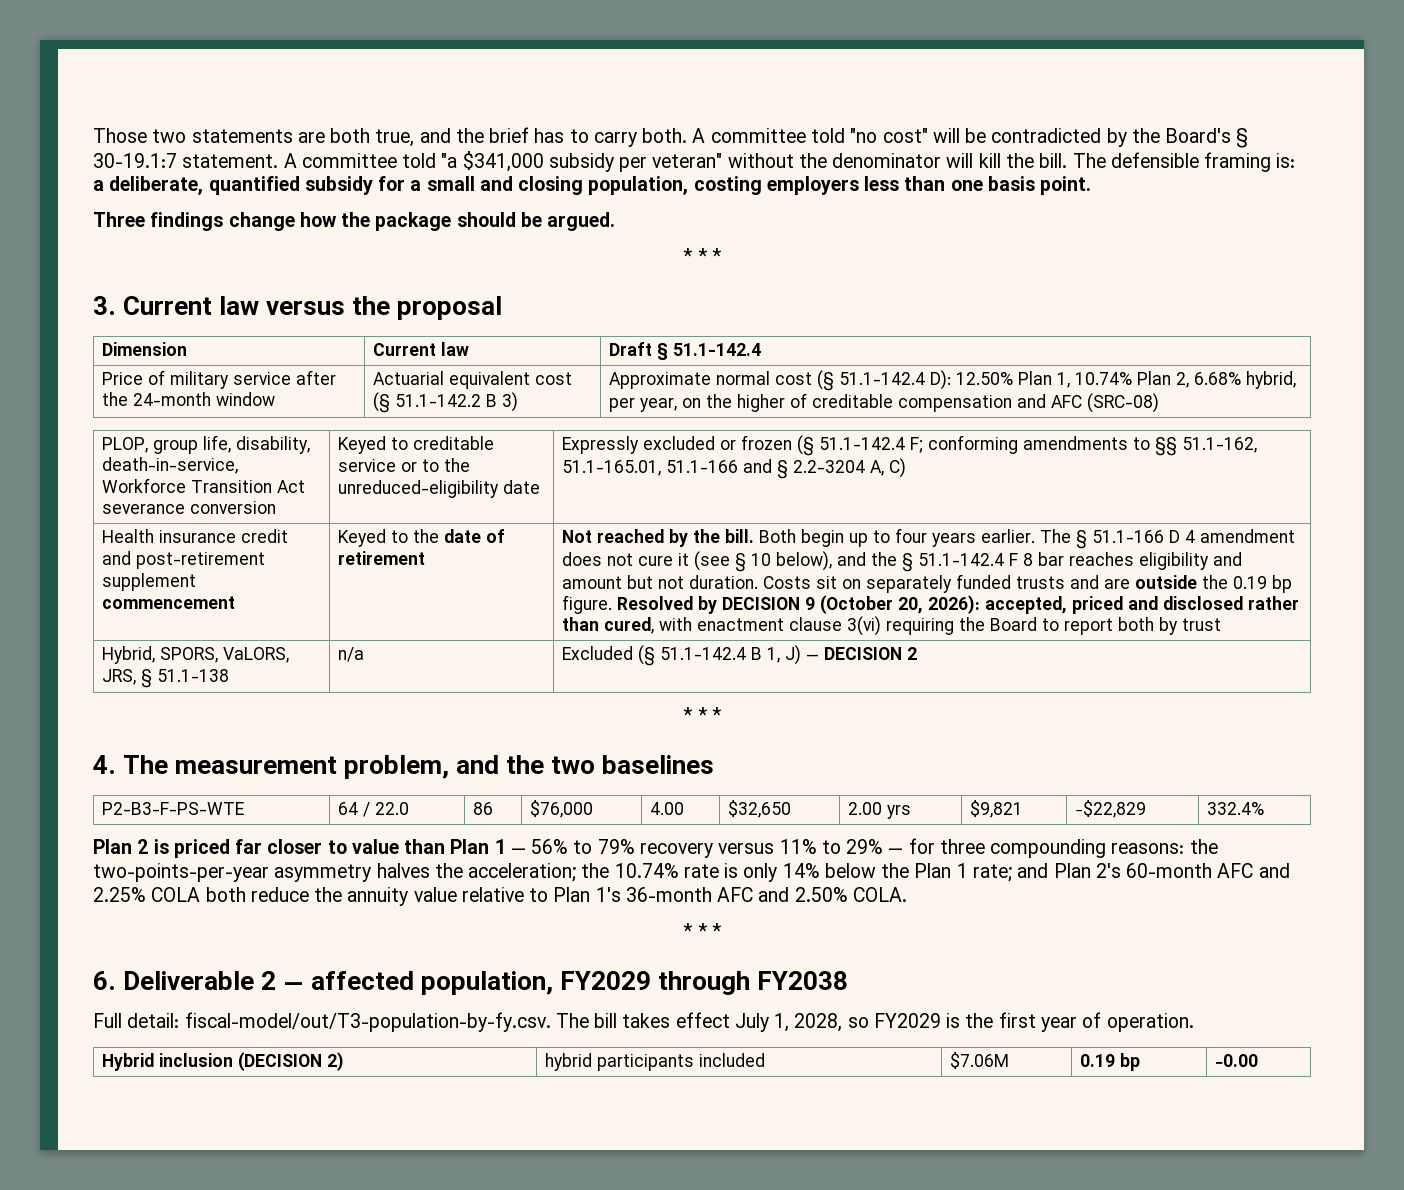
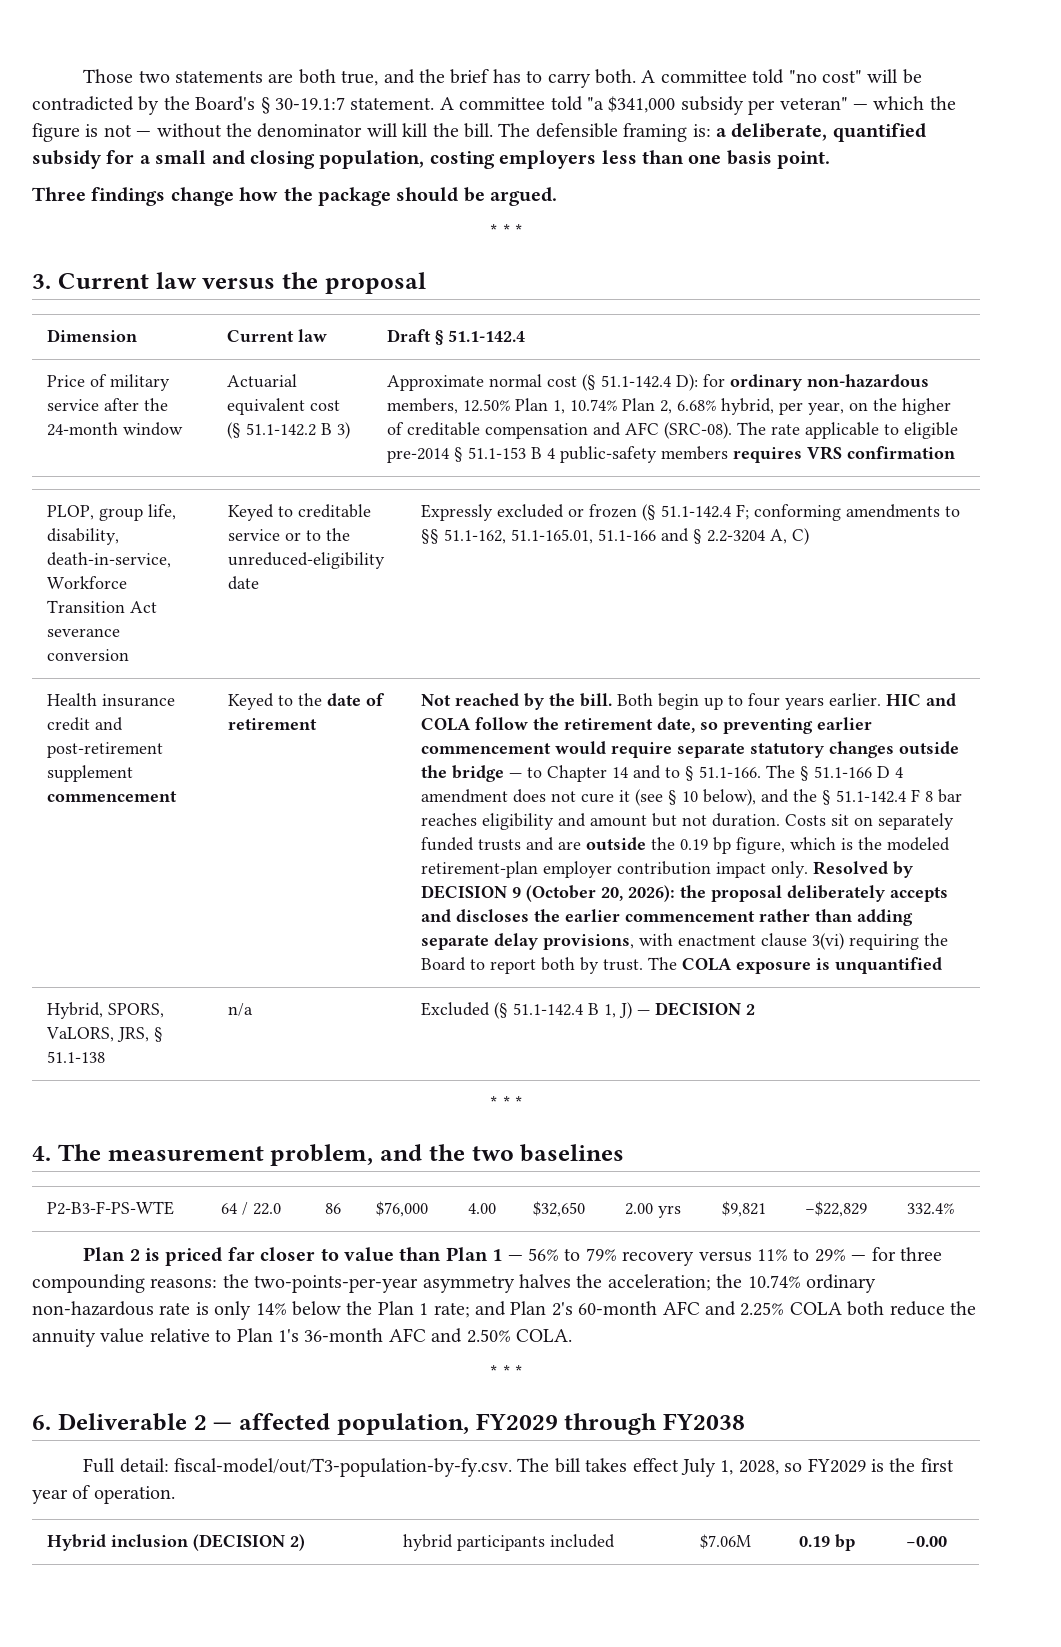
(723, 160) none -> [852,96,956,110] [32,123,152,142] — which the figure is not —
(951, 380) none -> [702,374,929,391] [386,398,458,414] for ordinary non-hazardous members,
[1086,393,1159,413] (SRC-08) -> [663,422,958,439] [386,446,955,463] (SRC-08). The rate applicable to eligible pre-2014 § 51.1-153 B 4 public-safety members requires VRS confirmation
(1035, 536) none -> [885,693,956,706] [420,717,872,734] [420,741,959,758] [420,765,761,782] HIC and COLA follow the retirement date, so preventing earlier commencement would require separate statutory changes outside the bridge — to Chapter 14 and to § 51.1-166.
[561,595,612,614] figure. -> [735,837,950,854] [420,861,808,878] figure, which is the modeled retirement-plan employer contribution impact only.
[984,596,1299,614] [561,617,654,634] accepted, priced and disclosed rather than cured, -> [679,885,948,902] [420,909,913,926] [420,933,634,950] the proposal deliberately accepts and discloses the earlier commencement rather than adding separate delay provisions,
[1181,618,1221,631] trust -> [602,957,942,974] trust. The COLA exposure is unquantified
(679, 870) none -> [805,1274,876,1293] [32,1301,154,1316] ordinary non-hazardous

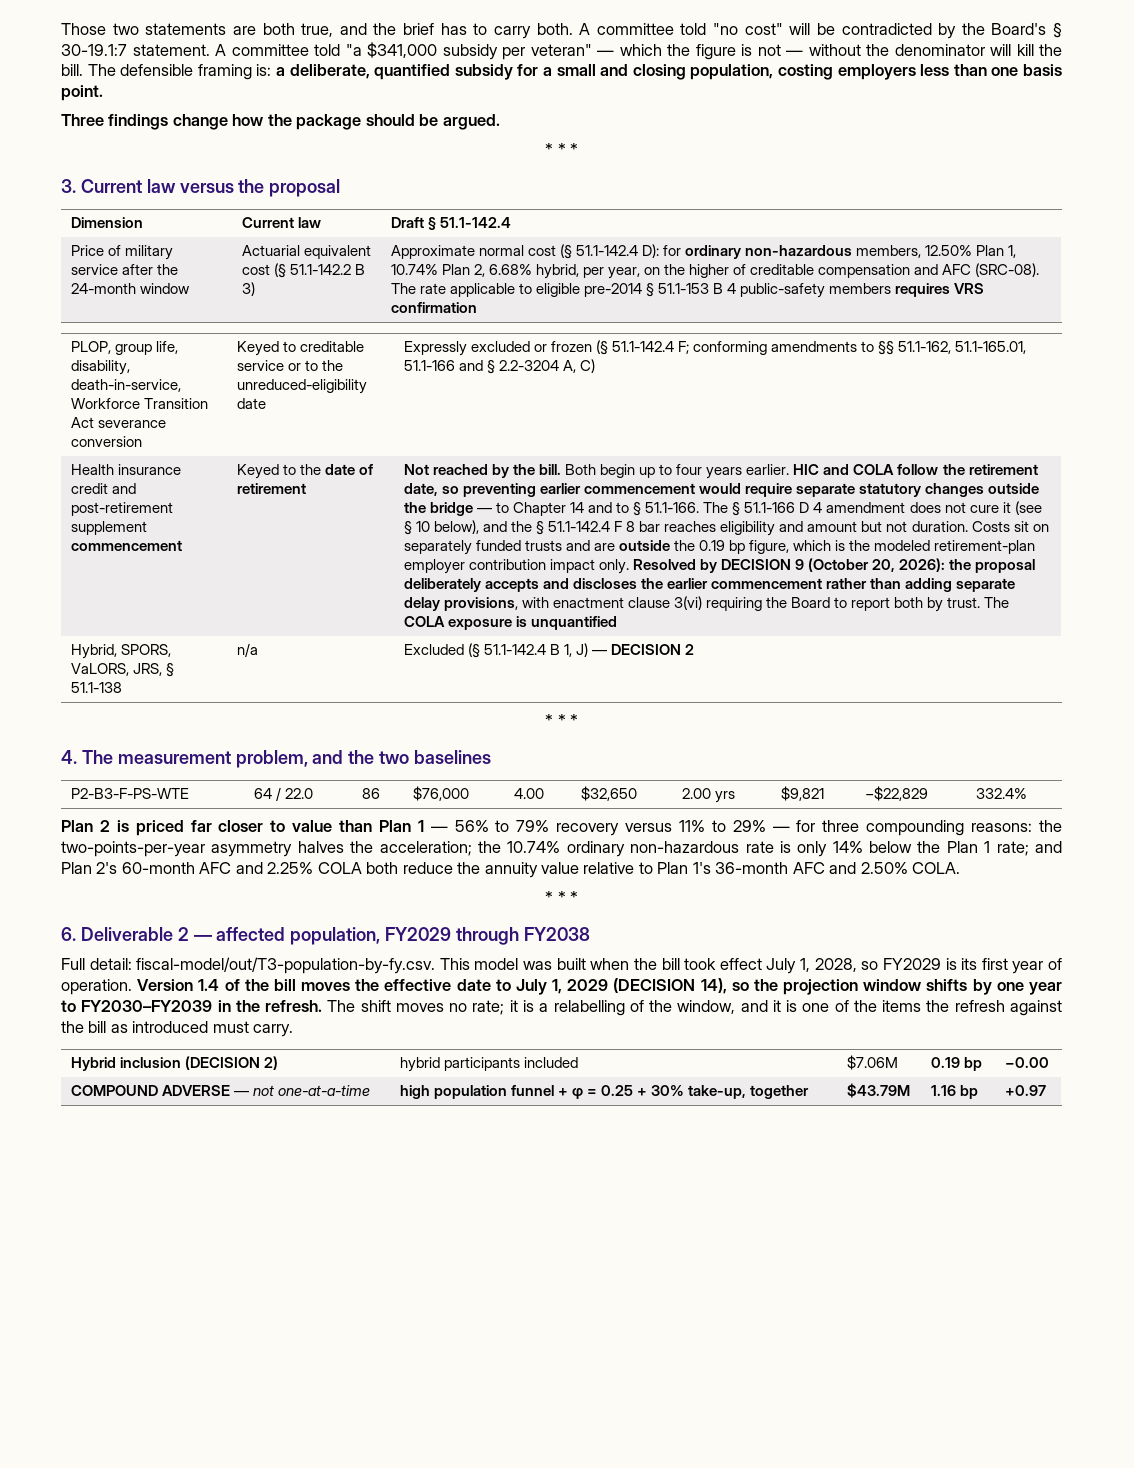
[517,1458,628,1473] The bill takes -> [439,958,717,970] This model was built when the bill took
[889,1458,916,1472] the -> [961,958,978,970] its
(175, 1495) none -> [137,978,1062,995] [61,1000,1062,1016] [61,1021,294,1037] Version 1.4 of the bill moves the effective date to July 1, 2029 (DECISION 14), so the projection window shifts by one year to FY2030–FY2039 in the refresh. The shift moves no rate; it is a relabelling of the window, and it is one of the items the refresh against the bill as introduced must carry.
(947, 1541) none -> [70,1085,370,1096] [399,1085,810,1099] [846,1083,910,1098] [930,1085,978,1099] [1004,1085,1046,1096] // COMPOUND ADVERSE — not one-at-a-time | high population funnel + φ = 0.25 + 30% take-up, together | $43.79M | 1.16 bp | +0.97

